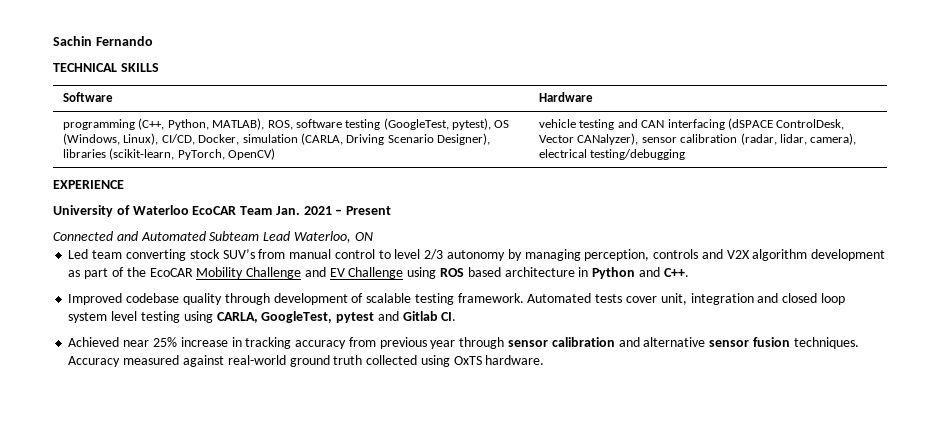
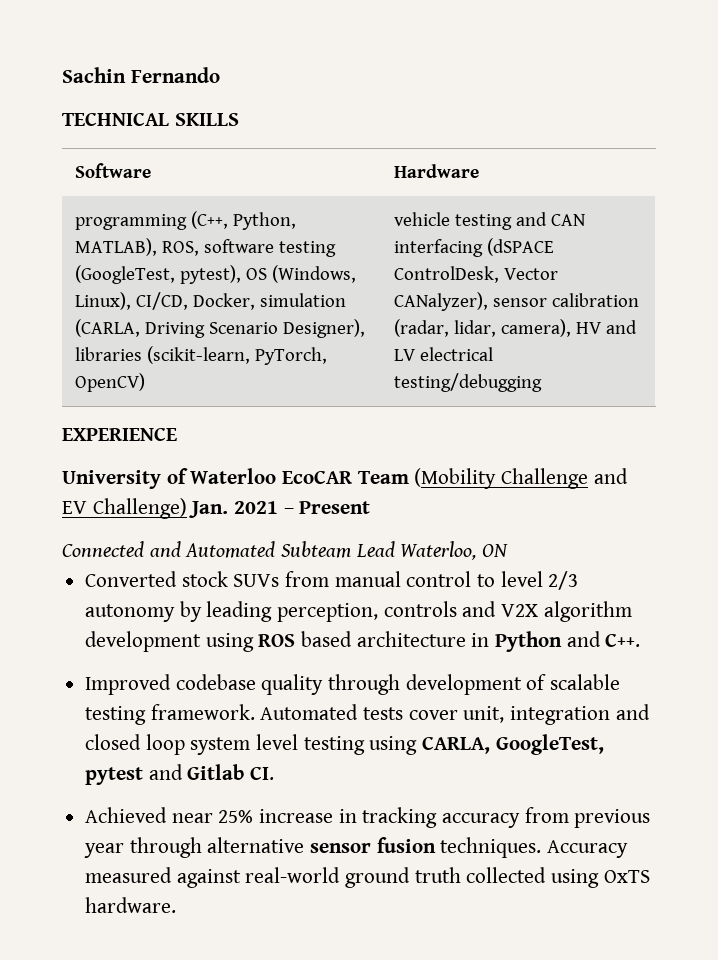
(857, 139) none -> [575,320,638,334] [393,349,416,361] HV and LV
(273, 210) none -> [414,468,628,489] [62,498,187,519] (Mobility Challenge and EV Challenge)
[68,249,255,261] Led team converting stock SUV’s -> [85,571,280,587] Converted stock SUVs
[524,249,581,261] managing -> [206,601,273,622] leading
[68,267,404,279] as part of the EcoCAR Mobility Challenge and EV Challenge -> (202, 641) none
[507,337,640,347] sensor calibration and -> (202, 847) none

